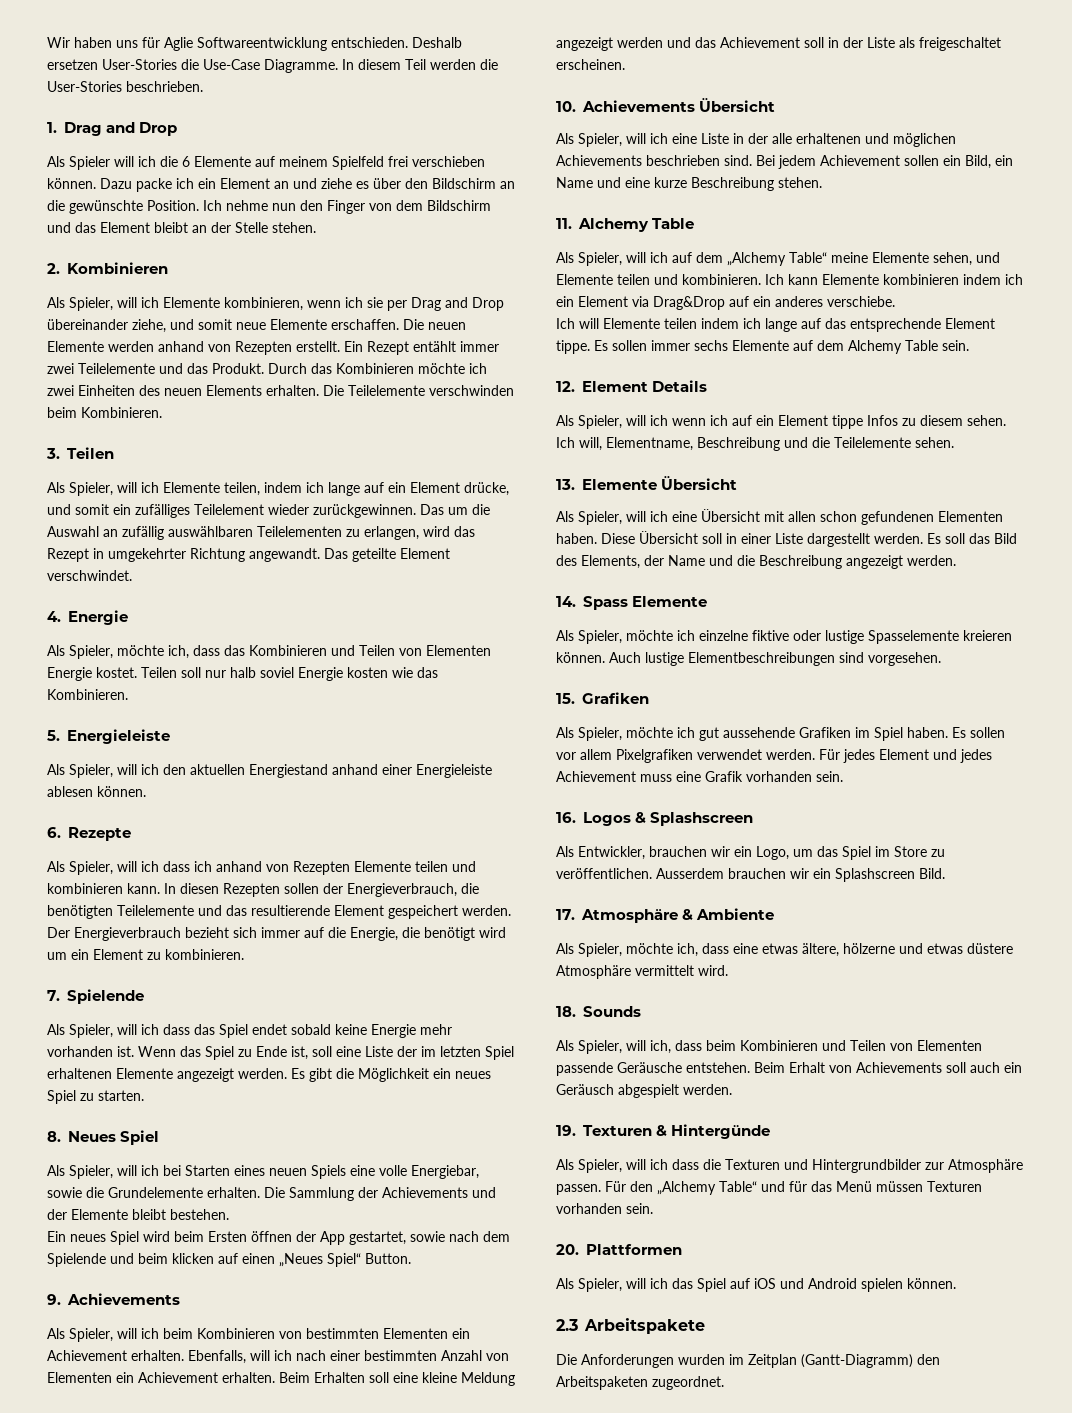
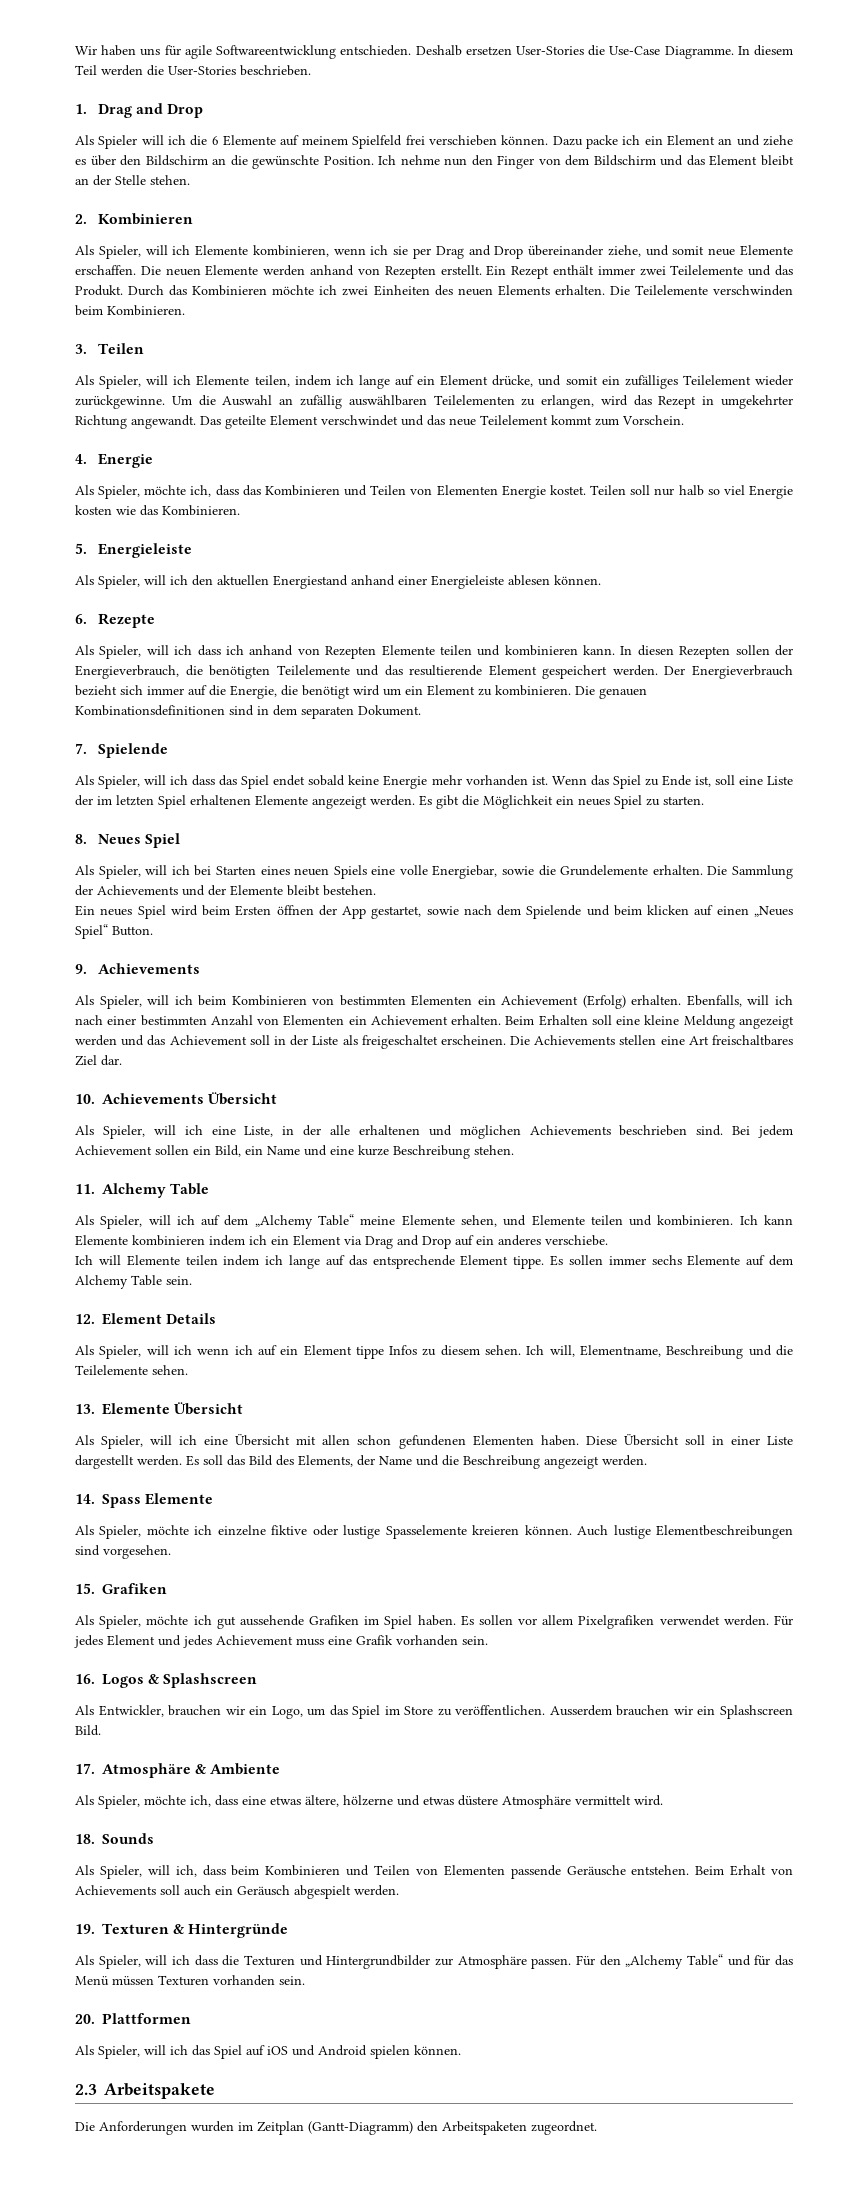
[164,37,193,51] Aglie -> [184,45,212,59] agile
[413,341,456,352] entählt -> [552,265,594,275] enthält
[313,504,468,518] zurückgewinnen. Das um -> [75,395,192,409] zurückgewinne. Um
[47,570,132,581] verschwindet. -> [321,415,684,426] verschwindet und das neue Teilelement kommt zum Vorschein.
[260,667,294,678] soviel -> [707,485,745,495] so viel
(244, 954) none -> [575,686,647,699] [75,705,421,719] Die genauen Kombinationsdefinitionen sind in dem separaten Dokument.
(127, 1355) none -> [582,995,626,1009] (Erfolg)
(625, 64) none -> [510,1035,793,1046] [75,1055,122,1066] Die Achievements stellen eine Art freischaltbares Ziel dar.
[701,133,729,144] Liste -> [244,1126,274,1137] Liste,
[653,296,725,310] Drag&Drop -> [365,1235,451,1249] Drag and Drop
[671,1124,771,1139] Hintergünde -> [188,1923,289,1938] Hintergründe

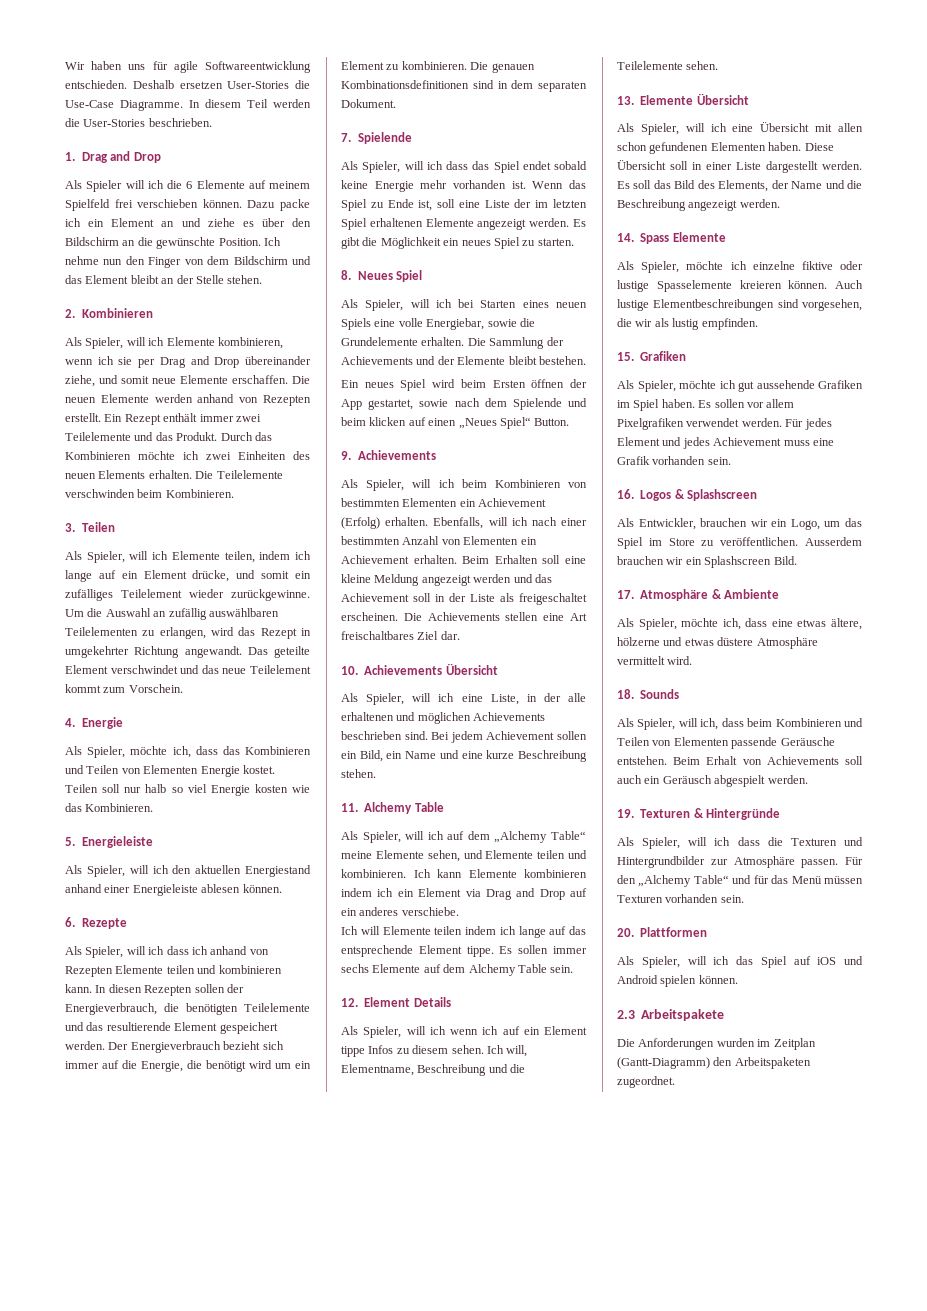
[103,1545,171,1559] vorgesehen. -> [802,299,862,311] [617,318,758,330] vorgesehen, die wir als lustig empfinden.

